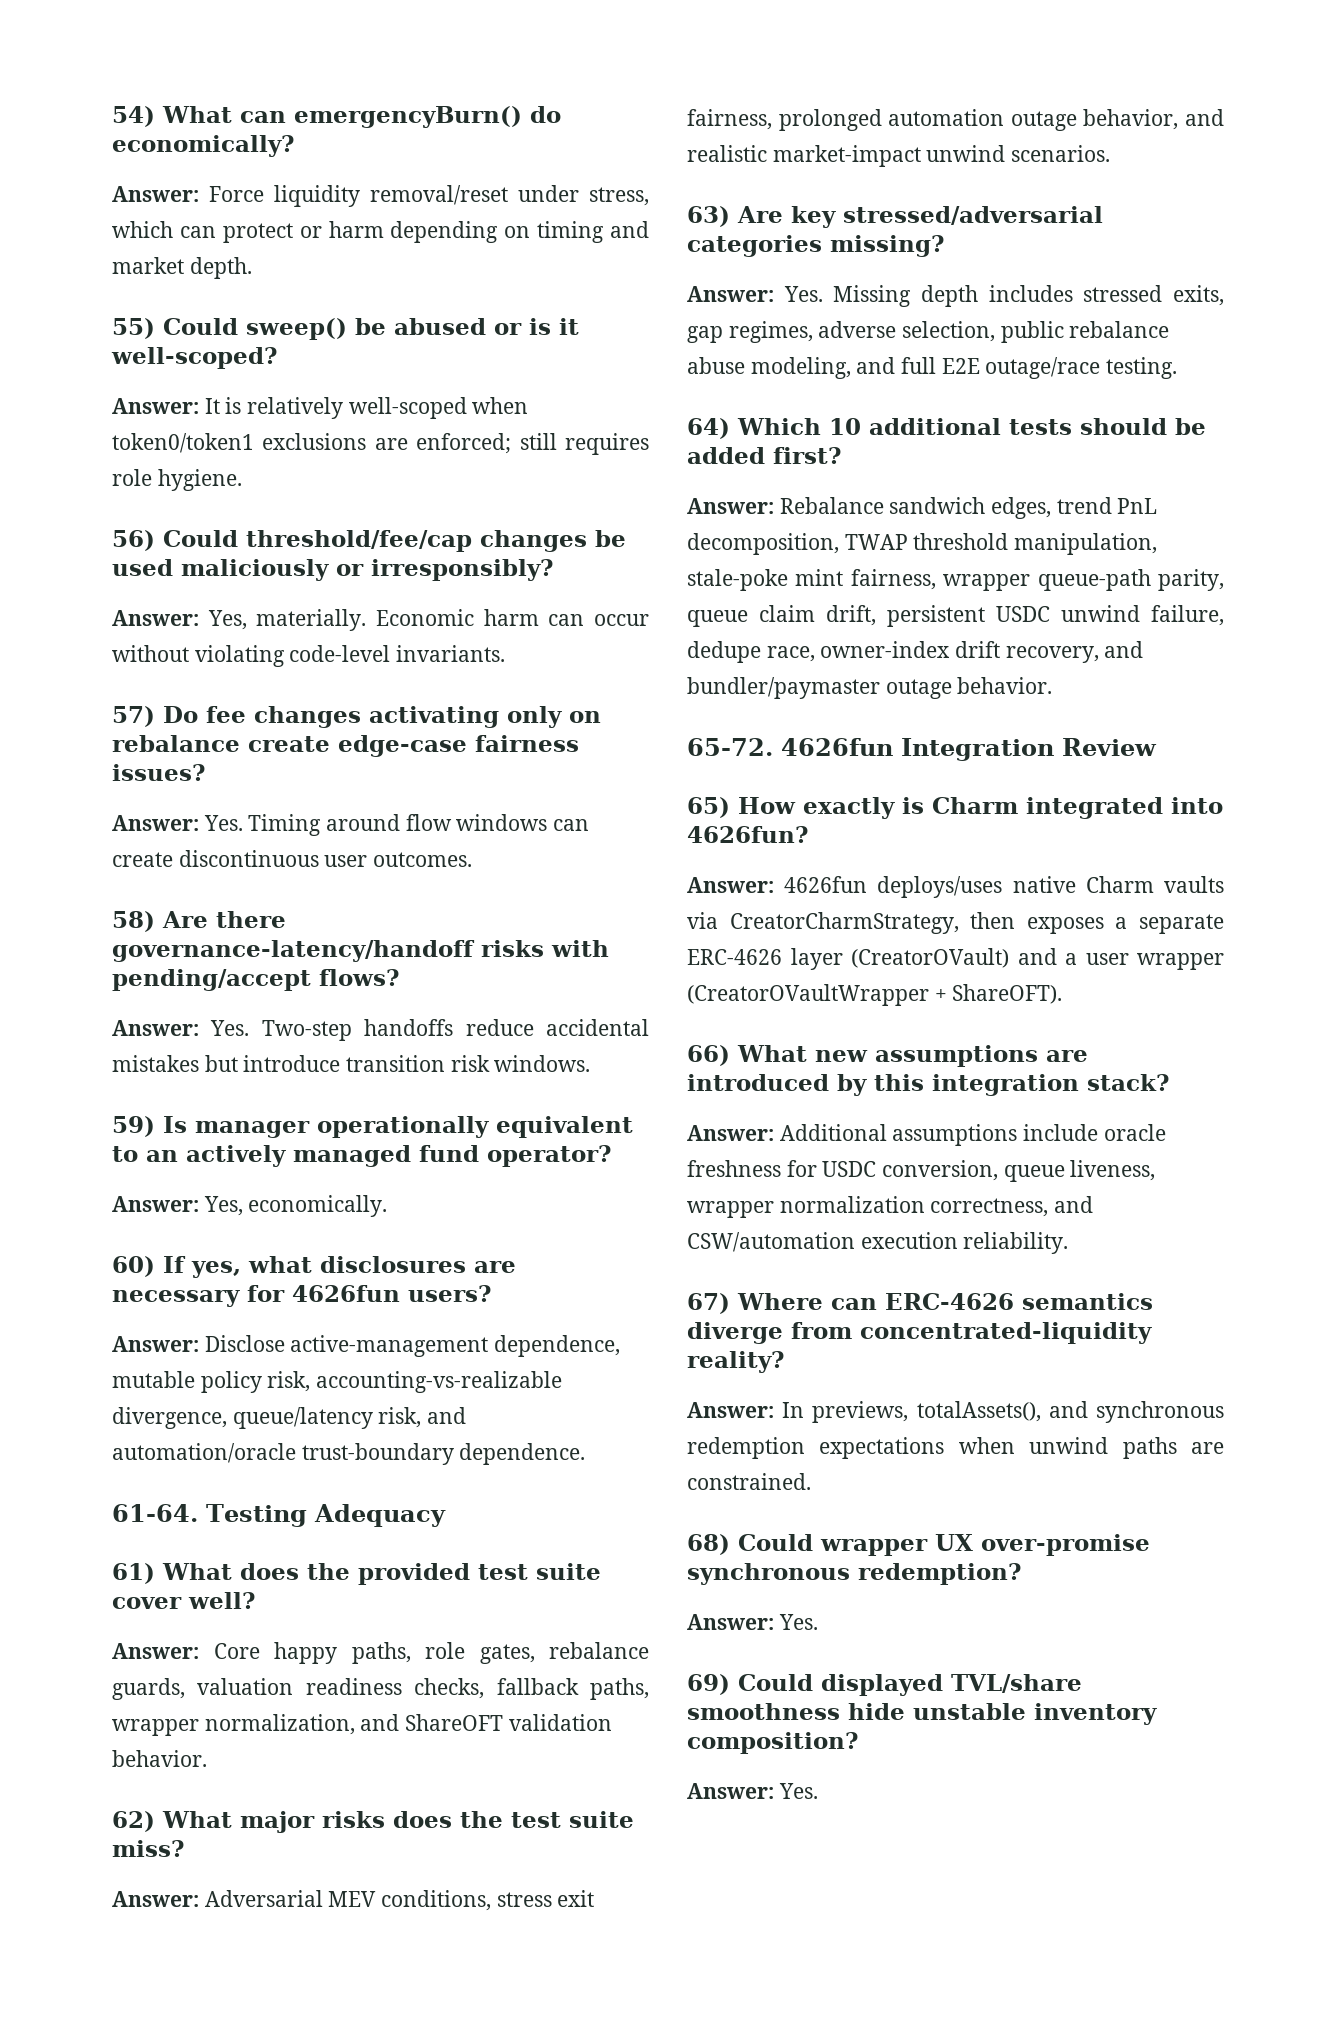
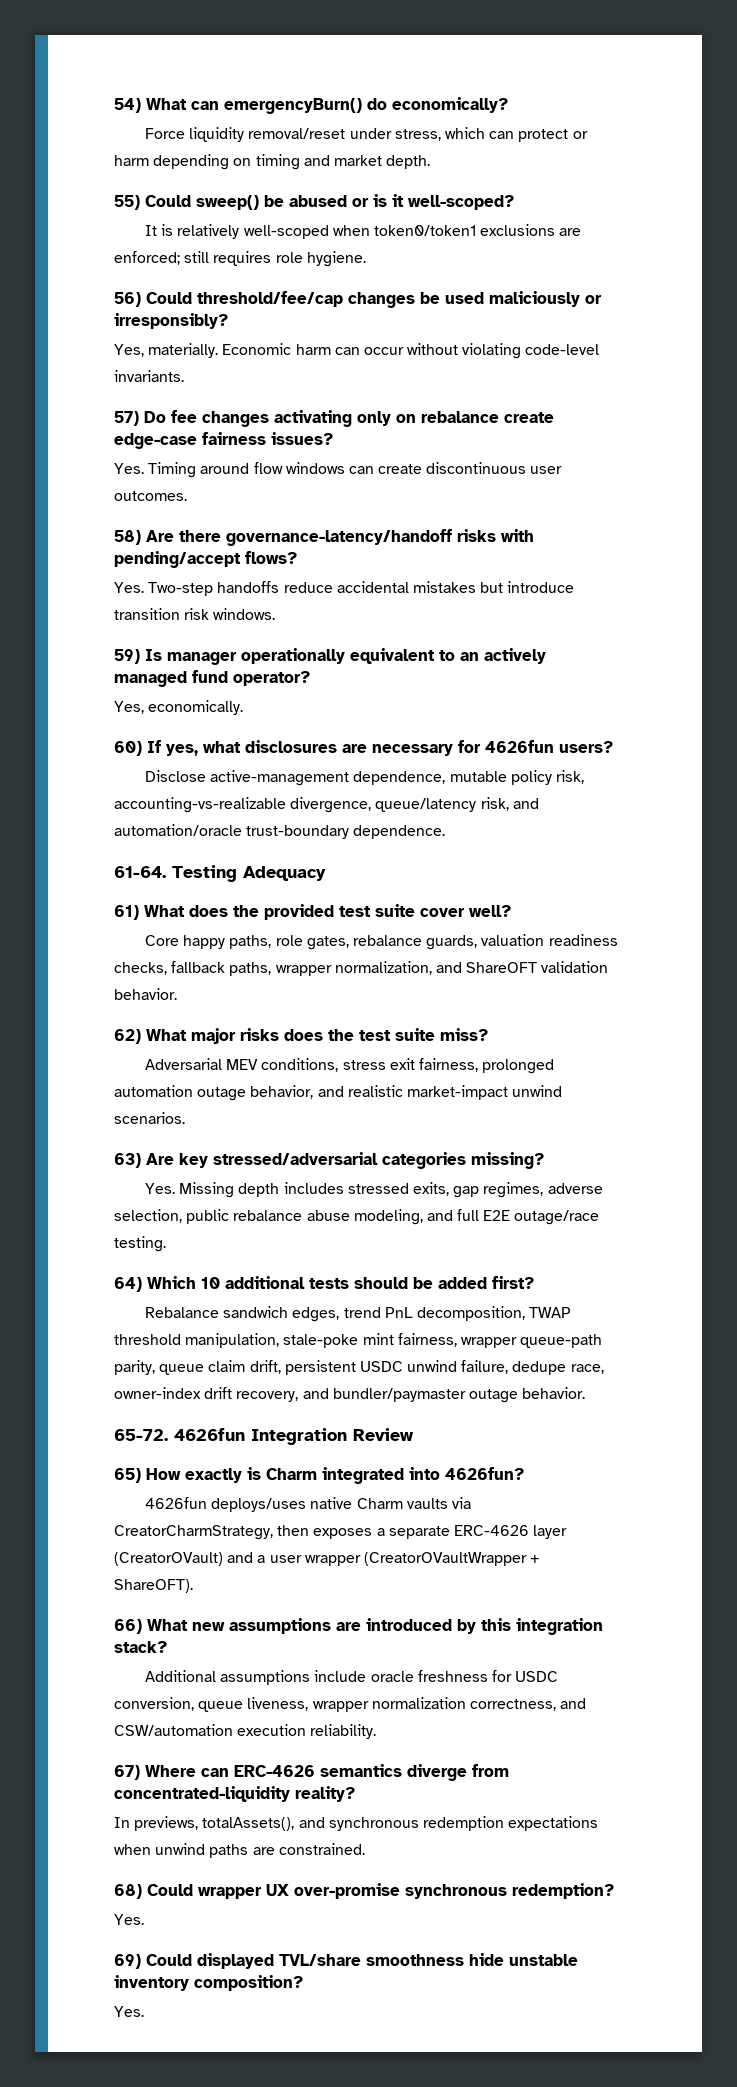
[112,186,199,202] Answer: -> (508, 105) none
[112,398,199,414] Answer: -> (514, 202) none
[112,610,199,626] Answer: -> (228, 321) none
[112,815,199,831] Answer: -> (333, 438) none
[112,1020,199,1036] Answer: -> (297, 557) none
[112,1196,199,1212] Answer: -> (310, 678) none
[112,1336,199,1352] Answer: -> (613, 747) none
[112,1643,199,1659] Answer: -> (511, 911) none
[112,1891,199,1907] Answer: -> (488, 1034) none
[687,286,774,302] Answer: -> (544, 1160) none
[687,498,774,514] Answer: -> (534, 1282) none
[687,877,774,893] Answer: -> (524, 1473) none
[687,1125,774,1141] Answer: -> (167, 1647) none
[687,1402,774,1418] Answer: -> (355, 1794) none
[687,1614,774,1630] Answer: -> (614, 1891) none
[687,1783,774,1799] Answer: -> (303, 1983) none

